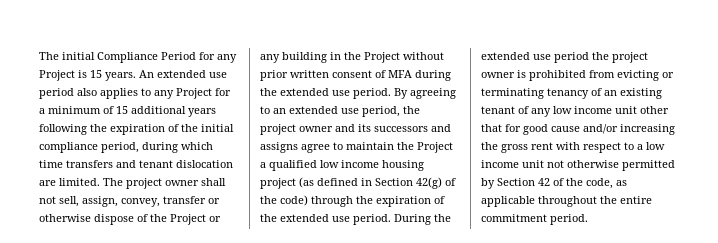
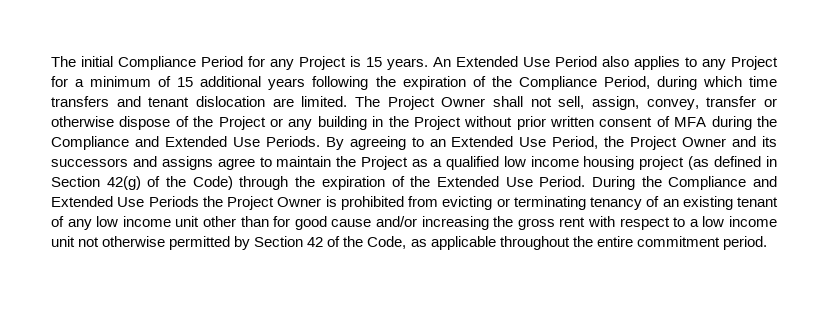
[157,70,227,78] [39,88,74,99] extended use period -> [456,56,597,67] Extended Use Period
[201,124,234,132] [39,142,139,153] initial compliance period, -> [518,76,650,90] Compliance Period,
[126,178,199,189] project owner -> [387,96,486,110] Project Owner
[280,88,456,99] [260,106,420,117] [260,124,333,135] extended use period. By agreeing to an extended use period, the project owner -> [51,136,727,150] Compliance and Extended Use Periods. By agreeing to an Extended Use Period, the Project Owner
(453, 147) none -> [412,159,429,167] as
[280,195,308,206] code) -> [192,176,233,190] Code)
[280,214,451,225] [481,52,648,63] [481,72,515,78] extended use period. During the extended use period the project owner -> [436,176,777,190] [51,196,322,210] Extended Use Period. During the Compliance and Extended Use Periods the Project Owner
[481,124,502,132] that -> [240,216,269,227] than
[586,178,613,189] code, -> [367,236,407,249] Code,

